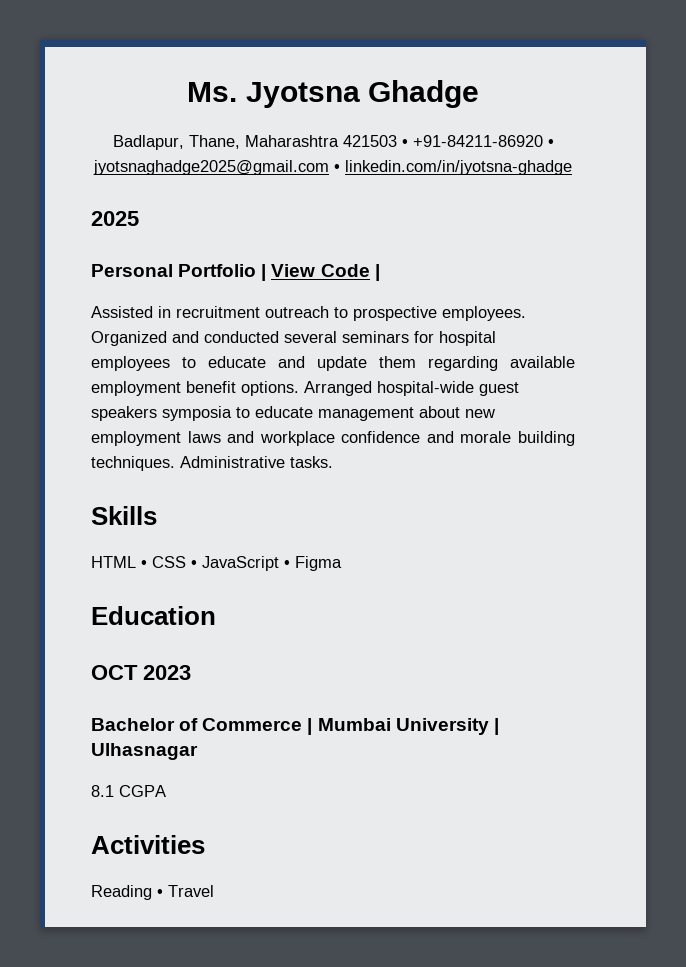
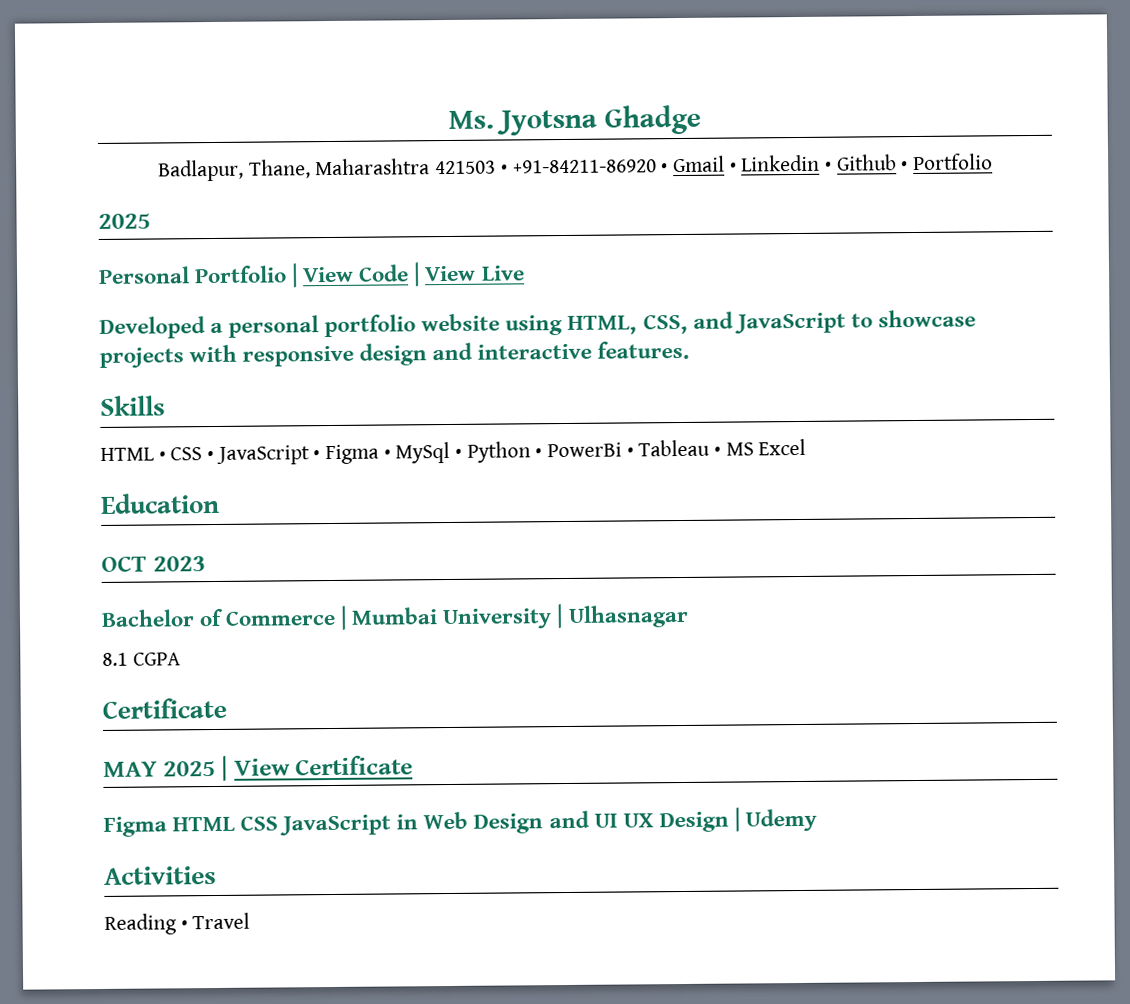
[93,160,572,175] jyotsnaghadge2025@gmail.com • linkedin.com/in/jyotsna-ghadge -> [672,153,993,173] Gmail • Linkedin • Github • Portfolio
[91,306,526,321] [91,331,496,346] [91,356,575,371] [91,381,519,396] [91,406,495,421] [91,431,575,446] [91,456,333,471] // Assisted in recruitment outreach to prospective employees. Organized and conducted several seminars for hospital employees to educate and update them regarding available employment benefit options. Arranged hospital-wide guest speakers symposia to educate management about new employment laws and workplace confidence and morale building techniques. Administrative tasks. -> [424,265,525,282] [99,309,976,339] [99,340,691,368] View Live // Developed a personal portfolio website using HTML, CSS, and JavaScript to showcase projects with responsive design and interactive features.
(342, 563) none -> [383,438,807,464] • MySql • Python • PowerBi • Tableau • MS Excel
(166, 791) none -> [102,697,227,719] [103,755,414,781] [103,807,817,837] // Certificate // MAY 2025 | View Certificate // Figma HTML CSS JavaScript in Web Design and UI UX Design | Udemy

